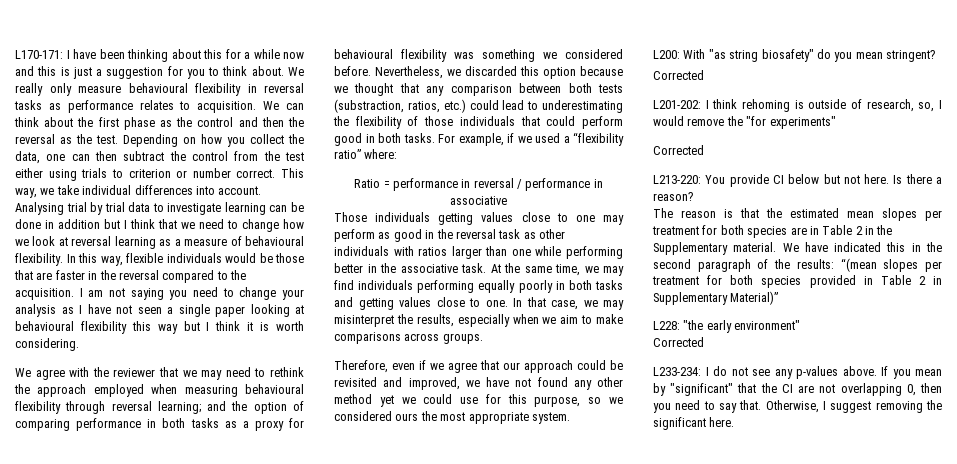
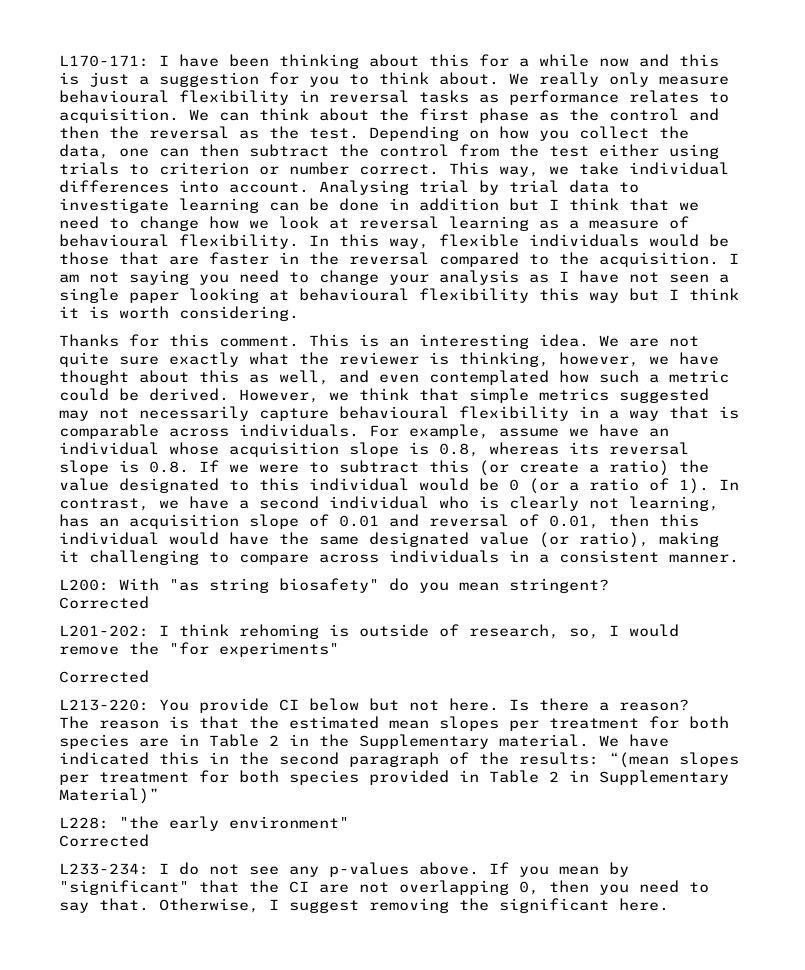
[15,367,304,380] [14,384,304,397] [15,401,304,414] [15,418,304,431] [334,49,623,62] [334,66,623,79] [334,83,623,96] [334,99,623,113] [333,116,623,129] [334,132,624,146] [334,149,398,159] [354,178,603,191] [450,196,507,205] [334,212,624,225] [334,229,565,242] [334,246,623,259] [334,263,624,276] [334,280,623,293] [334,297,624,310] [334,314,623,327] [334,332,483,344] [334,360,623,373] [334,377,623,390] [334,394,623,407] [334,411,570,424] We agree with the reviewer that we may need to rethink the approach employed when measuring behavioural flexibility through reversal learning; and the option of comparing performance in both tasks as a proxy for behavioural flexibility was something we considered before. Nevertheless, we discarded this option because we thought that any comparison between both tests (substraction, ratios, etc.) could lead to underestimating the flexibility of those individuals that could perform good in both tasks. For example, if we used a “flexibility ratio” where: // Ratio = performance in reversal / performance in associative // Those individuals getting values close to one may perform as good in the reversal task as other individuals with ratios larger than one while performing better in the associative task. At the same time, we may find individuals performing equally poorly in both tasks and getting values close to one. In that case, we may misinterpret the results, especially when we aim to make comparisons across groups. // Therefore, even if we agree that our approach could be revisited and improved, we have not found any other method yet we could use for this purpose, so we considered ours the most appropriate system. -> [59,334,699,349] [59,352,719,367] [59,370,729,385] [59,388,709,403] [59,406,739,421] [59,424,669,439] [59,442,689,457] [59,460,709,476] [59,478,739,494] [59,496,719,511] [59,514,699,529] [59,532,719,548] [59,550,739,565] Thanks for this comment. This is an interesting idea. We are not quite sure exactly what the reviewer is thinking, however, we have thought about this as well, and even contemplated how such a metric could be derived. However, we think that simple metrics suggested may not necessarily capture behavioural flexibility in a way that is comparable across individuals. For example, assume we have an individual whose acquisition slope is 0.8, whereas its reversal slope is 0.8. If we were to subtract this (or create a ratio) the value designated to this individual would be 0 (or a ratio of 1). In contrast, we have a second individual who is clearly not learning, has an acquisition slope of 0.01 and reversal of 0.01, then this individual would have the same designated value (or ratio), making it challenging to compare across individuals in a consistent manner.

